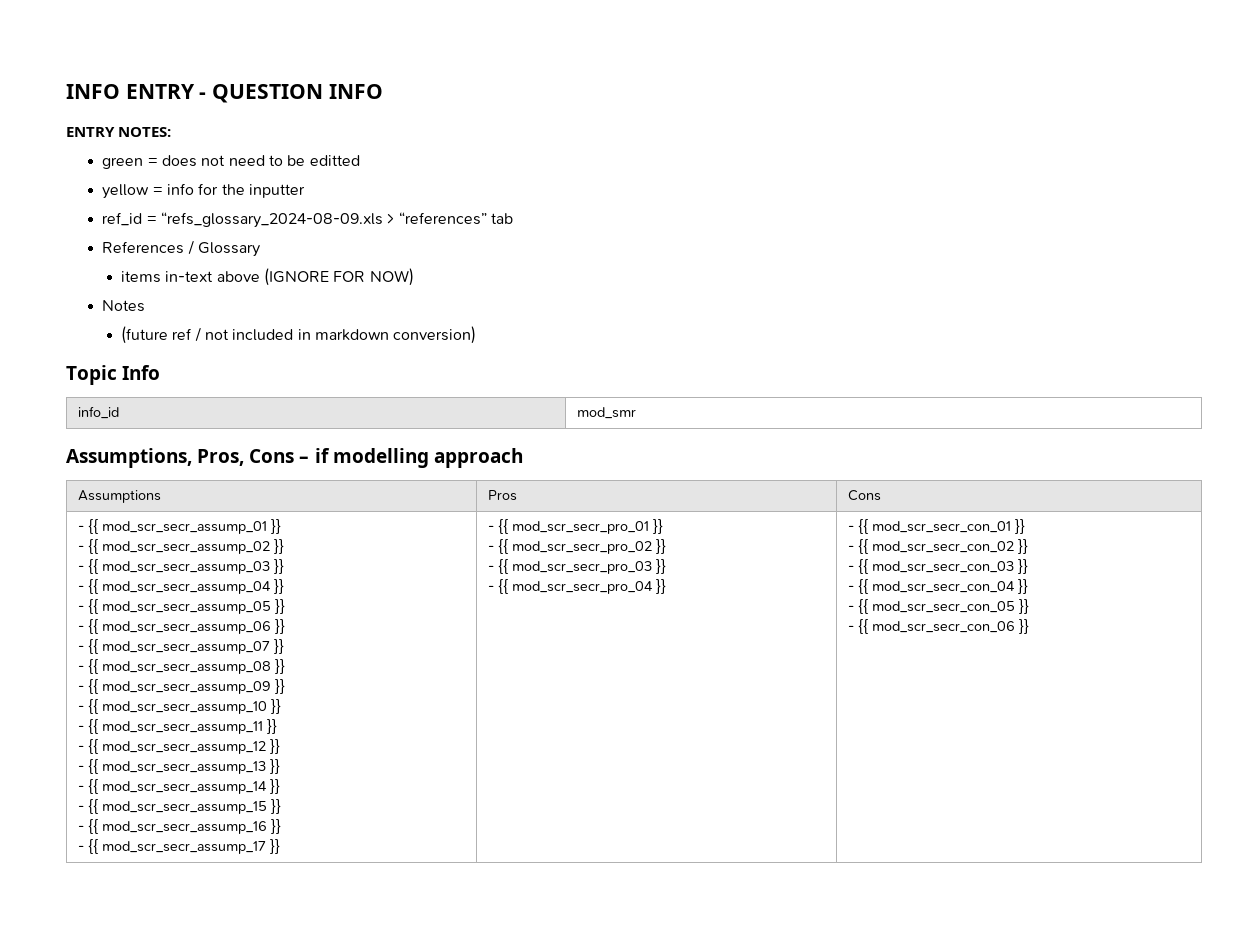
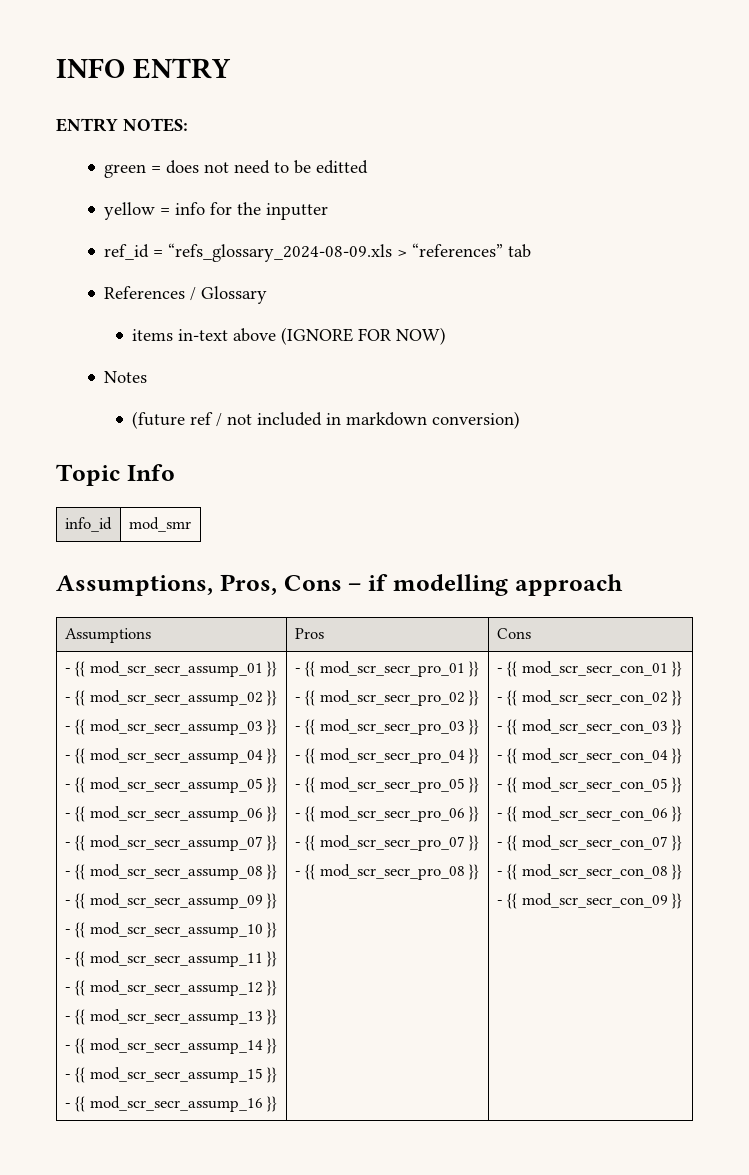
[199,84,383,103] - QUESTION INFO -> (231, 68) none
[77,839,280,854] // - {{ mod_scr_secr_assump_17 }} -> (278, 1104) none
(666, 586) none -> [294,777,480,793] [294,806,480,822] [294,835,480,851] [294,864,480,880] // - {{ mod_scr_secr_pro_05 }} // - {{ mod_scr_secr_pro_06 }} // - {{ mod_scr_secr_pro_07 }} // - {{ mod_scr_secr_pro_08 }}
(1029, 626) none -> [496,835,683,851] [496,864,683,880] [496,893,683,909] // - {{ mod_scr_secr_con_07 }} // - {{ mod_scr_secr_con_08 }} // - {{ mod_scr_secr_con_09 }}

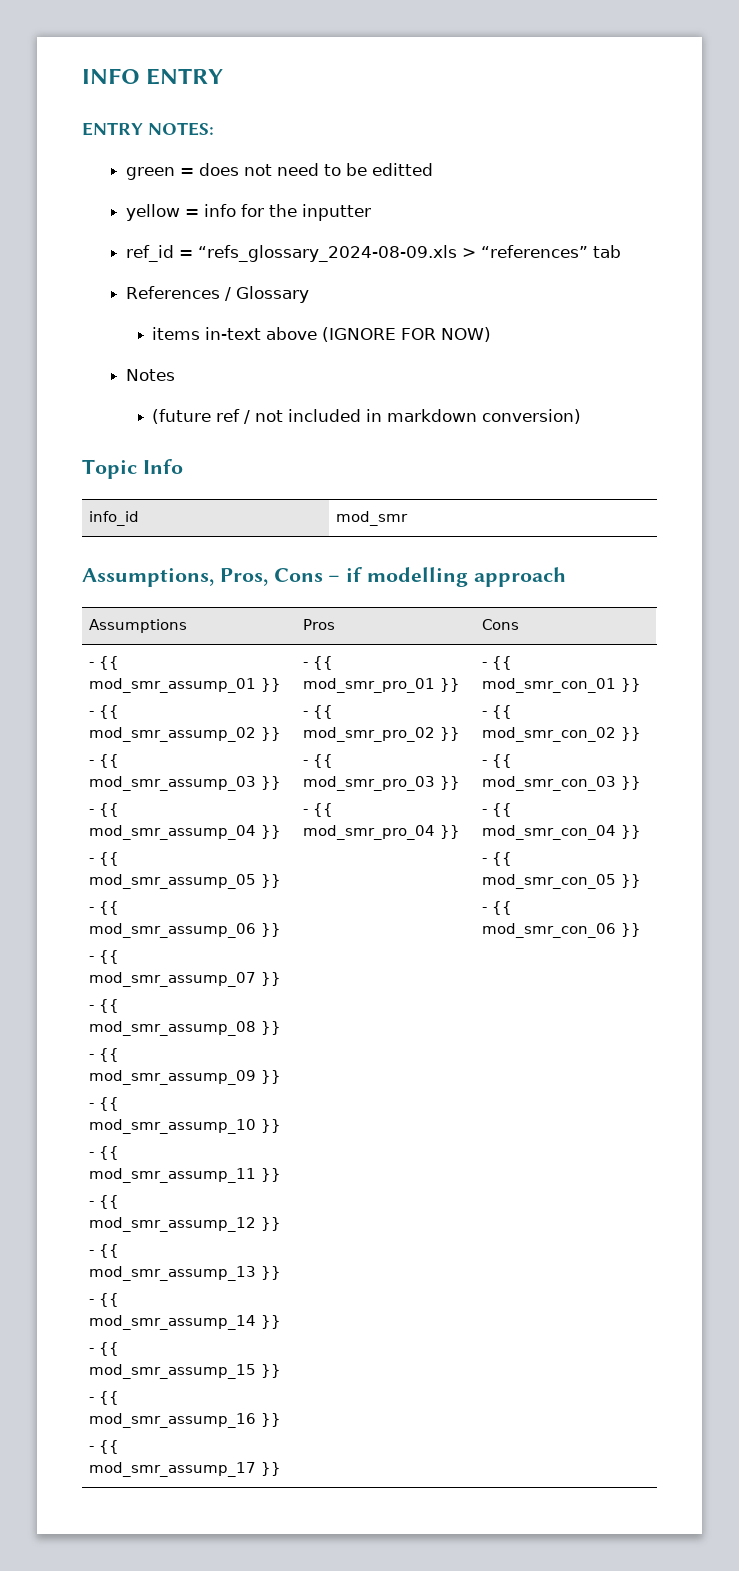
[89,661,278,677] [64,690,278,706] [64,719,278,735] [64,748,278,764] [64,777,278,793] [64,806,278,822] [64,835,278,851] [64,864,278,880] [64,893,278,909] [64,922,278,938] [64,951,278,967] [64,980,278,996] [64,1009,278,1025] [64,1038,278,1054] [64,1067,278,1083] [64,1096,278,1112] [294,661,480,677] [294,690,480,706] [294,719,480,735] [294,748,480,764] [294,777,480,793] [294,806,480,822] [294,835,480,851] [294,864,480,880] [496,661,683,677] [496,690,683,706] [496,719,683,735] [496,748,683,764] [496,777,683,793] [496,806,683,822] [496,835,683,851] [496,864,683,880] [496,893,683,909] mod_scr_secr_assump_01 }} // - {{ mod_scr_secr_assump_02 }} // - {{ mod_scr_secr_assump_03 }} // - {{ mod_scr_secr_assump_04 }} // - {{ mod_scr_secr_assump_05 }} // - {{ mod_scr_secr_assump_06 }} // - {{ mod_scr_secr_assump_07 }} // - {{ mod_scr_secr_assump_08 }} // - {{ mod_scr_secr_assump_09 }} // - {{ mod_scr_secr_assump_10 }} // - {{ mod_scr_secr_assump_11 }} // - {{ mod_scr_secr_assump_12 }} // - {{ mod_scr_secr_assump_13 }} // - {{ mod_scr_secr_assump_14 }} // - {{ mod_scr_secr_assump_15 }} // - {{ mod_scr_secr_assump_16 }} | - {{ mod_scr_secr_pro_01 }} // - {{ mod_scr_secr_pro_02 }} // - {{ mod_scr_secr_pro_03 }} // - {{ mod_scr_secr_pro_04 }} // - {{ mod_scr_secr_pro_05 }} // - {{ mod_scr_secr_pro_06 }} // - {{ mod_scr_secr_pro_07 }} // - {{ mod_scr_secr_pro_08 }} | - {{ mod_scr_secr_con_01 }} // - {{ mod_scr_secr_con_02 }} // - {{ mod_scr_secr_con_03 }} // - {{ mod_scr_secr_con_04 }} // - {{ mod_scr_secr_con_05 }} // - {{ mod_scr_secr_con_06 }} // - {{ mod_scr_secr_con_07 }} // - {{ mod_scr_secr_con_08 }} // - {{ mod_scr_secr_con_09 }} -> [89,678,282,693] [89,705,120,719] [89,727,282,742] [89,754,120,768] [89,776,282,791] [89,803,120,817] [89,825,282,840] [89,852,120,866] [89,874,282,889] [89,901,120,915] [89,923,282,938] [89,950,120,964] [89,972,282,987] [89,999,120,1013] [89,1021,282,1036] [89,1048,120,1062] [89,1070,282,1085] [89,1097,120,1111] [89,1119,282,1134] [89,1146,120,1160] [89,1168,282,1183] [89,1195,120,1209] [89,1217,282,1232] [89,1244,120,1258] [89,1266,282,1281] [89,1293,120,1307] [89,1315,282,1330] [89,1342,120,1356] [89,1364,282,1379] [89,1391,120,1405] [89,1413,282,1428] [89,1440,120,1454] [89,1462,282,1477] [303,656,334,670] [303,678,461,693] [303,705,334,719] [303,727,461,742] [303,754,334,768] [303,776,461,791] [303,803,334,817] [303,825,461,840] [482,656,513,670] [482,678,642,693] [482,705,513,719] [482,727,642,742] [482,754,513,768] [482,776,642,791] [482,803,513,817] [482,825,642,840] [482,852,513,866] [482,874,642,889] [482,901,513,915] [482,923,642,938] mod_smr_assump_01 }} // - {{ mod_smr_assump_02 }} // - {{ mod_smr_assump_03 }} // - {{ mod_smr_assump_04 }} // - {{ mod_smr_assump_05 }} // - {{ mod_smr_assump_06 }} // - {{ mod_smr_assump_07 }} // - {{ mod_smr_assump_08 }} // - {{ mod_smr_assump_09 }} // - {{ mod_smr_assump_10 }} // - {{ mod_smr_assump_11 }} // - {{ mod_smr_assump_12 }} // - {{ mod_smr_assump_13 }} // - {{ mod_smr_assump_14 }} // - {{ mod_smr_assump_15 }} // - {{ mod_smr_assump_16 }} // - {{ mod_smr_assump_17 }} | - {{ mod_smr_pro_01 }} // - {{ mod_smr_pro_02 }} // - {{ mod_smr_pro_03 }} // - {{ mod_smr_pro_04 }} | - {{ mod_smr_con_01 }} // - {{ mod_smr_con_02 }} // - {{ mod_smr_con_03 }} // - {{ mod_smr_con_04 }} // - {{ mod_smr_con_05 }} // - {{ mod_smr_con_06 }}

